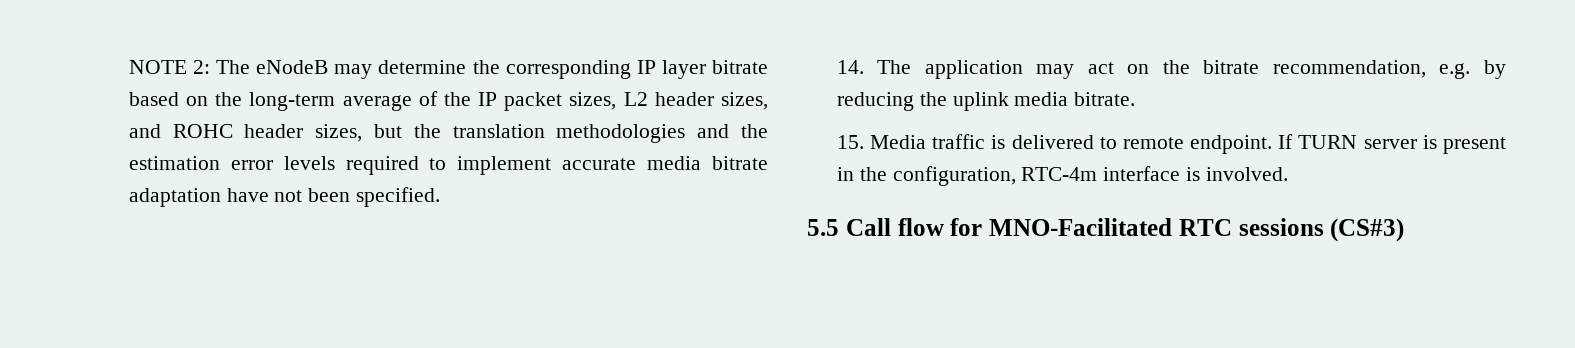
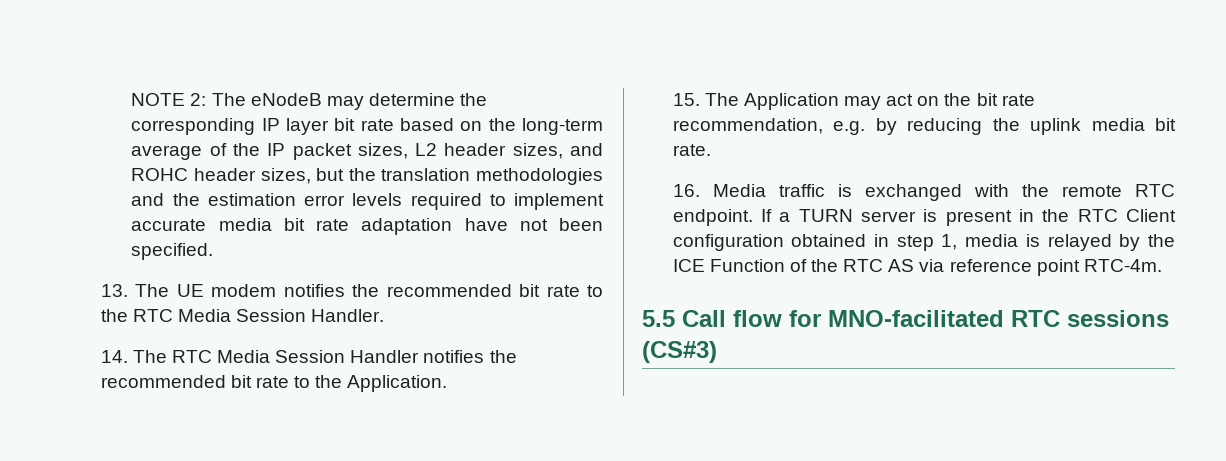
[711,60,768,74] bitrate -> [334,118,394,131] bit rate
[712,156,768,170] bitrate -> [283,218,350,231] bit rate
[836,60,1023,79] 14. The application -> [100,284,604,297] [100,309,385,322] [100,350,517,363] [100,375,448,392] [672,93,839,110] 13. The UE modem notifies the recommended bit rate to the RTC Media Session Handler. // 14. The RTC Media Session Handler notifies the recommended bit rate to the Application. // 15. The Application
[1203,60,1260,74] bitrate -> [976,93,1035,106] bit rate
[1074,92,1136,106] [836,134,1184,149] bitrate. // 15. Media traffic is delivered to remote -> [1155,118,1176,131] [672,144,711,156] [672,184,1175,201] bit rate. // 16. Media traffic is exchanged with the remote RTC
(1294, 141) none -> [779,212,791,222] a
[892,166,1288,186] configuration, RTC-4m interface is involved. -> [1077,209,1176,222] [672,234,1176,251] [672,259,1162,276] RTC Client configuration obtained in step 1, media is relayed by the ICE Function of the RTC AS via reference point RTC-4m.
[989,218,1172,236] MNO-Facilitated -> [828,310,1004,327] MNO-facilitated

